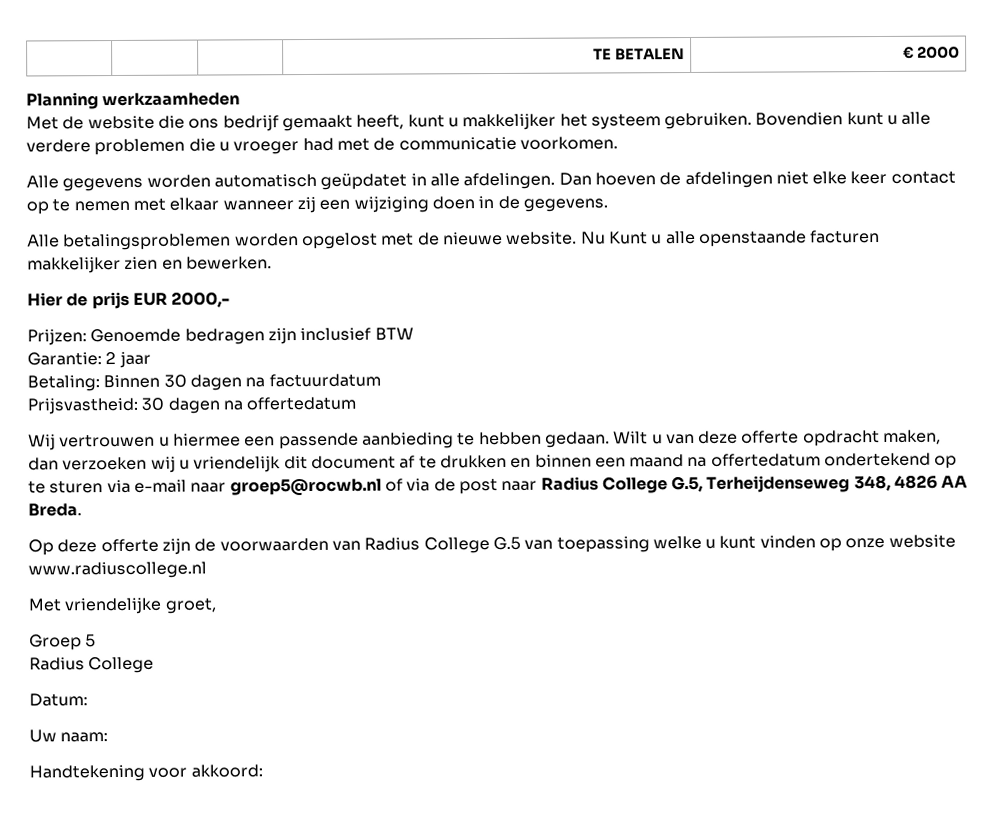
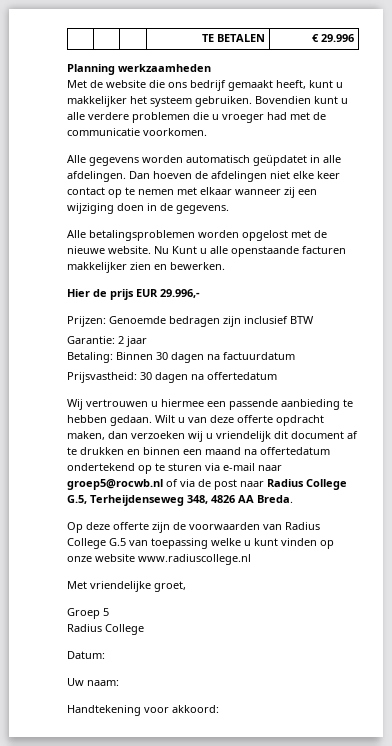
[916,46,960,59] 2000 -> [320,34,354,42] 29.996
[171,291,231,308] 2000,- -> [160,289,200,298] 29.996,-

